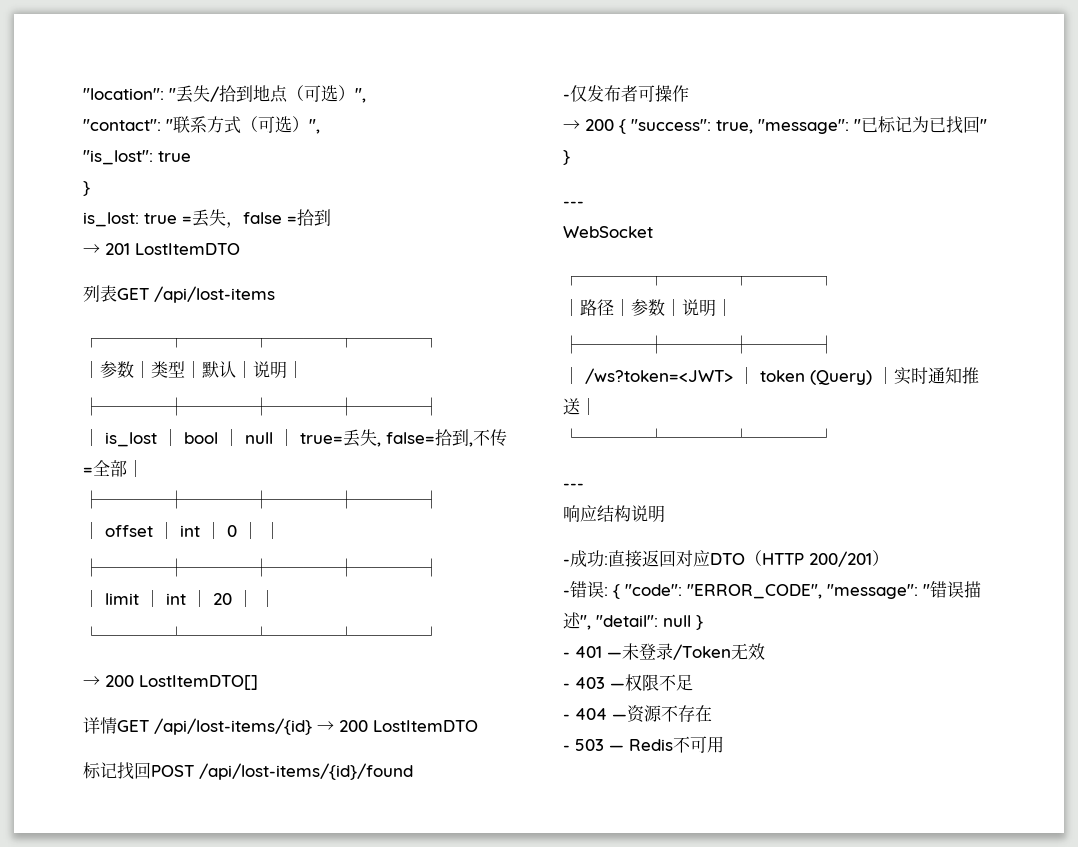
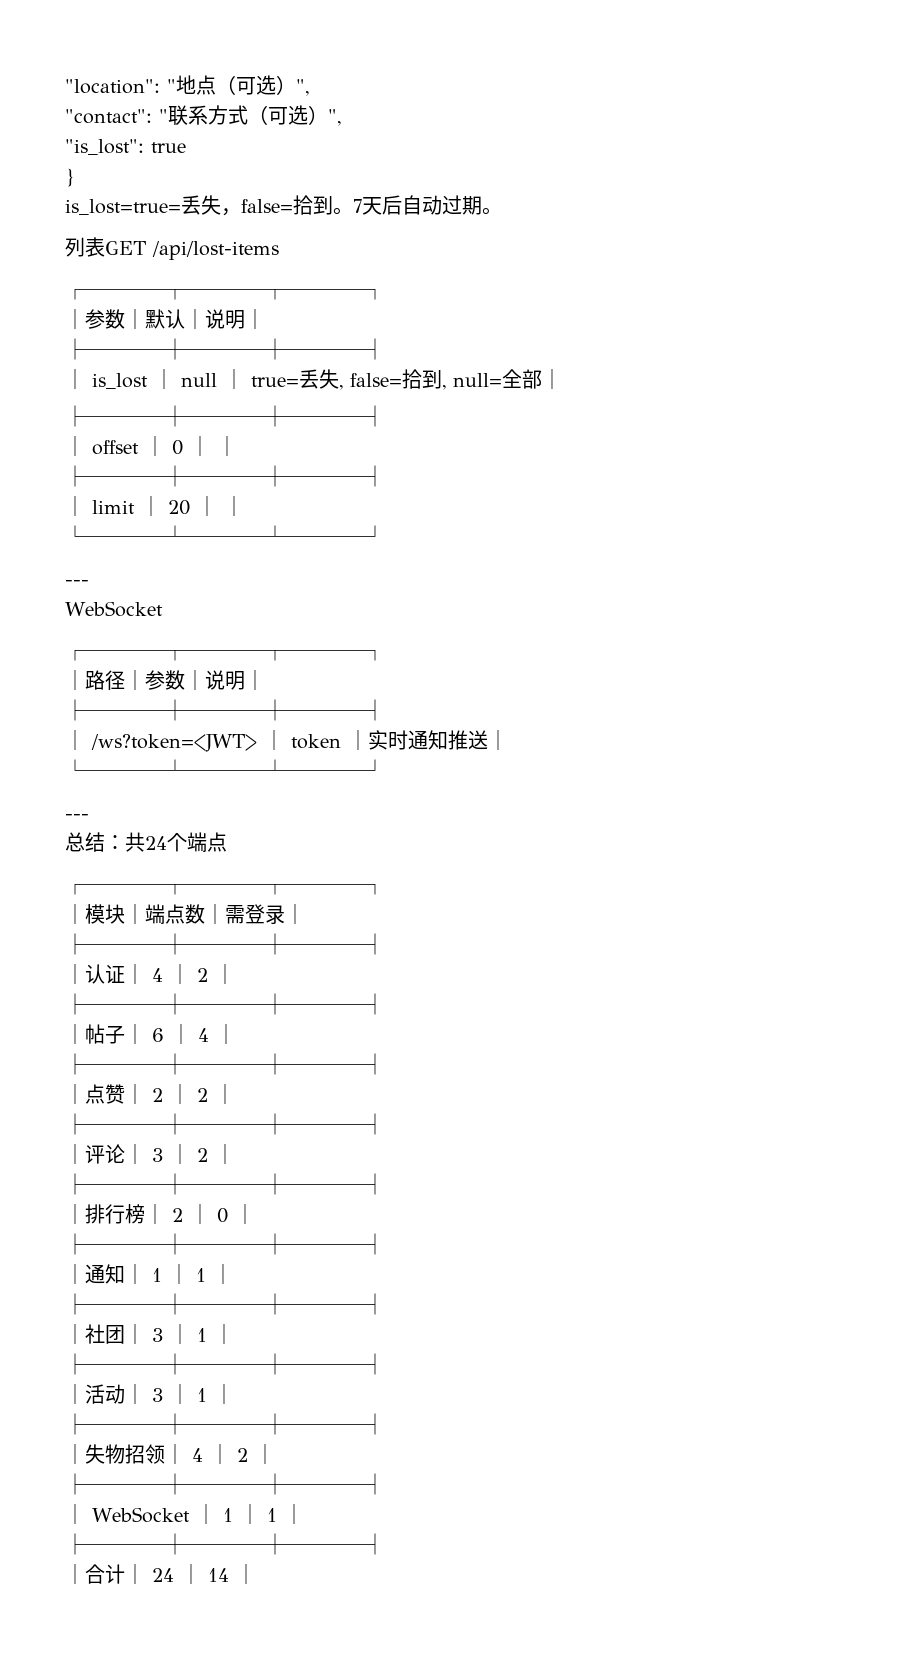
[176,85,253,103] 丢失/拾到 -> (176, 86) none
[83,209,331,228] [83,243,240,255] is_lost: true =丢失，false =拾到 // → 201 LostItemDTO -> [65,195,502,216] is_lost=true=丢失，false=拾到。7天后自动过期。
[83,338,440,348] [83,361,202,378] ┌────┬────┬────┬────┐ // │参数│类型│ -> [65,289,385,300] [65,309,145,330] ┌────┬────┬────┐ // │参数│
[83,397,440,416] ├────┼────┼────┼────┤ -> [65,338,385,360] ├────┼────┼────┤
[184,429,240,446] bool │ -> (174, 379) none
[473,429,507,447] [83,467,93,475] 不传= -> [453,373,502,387] null=
[83,490,440,509] ├────┼────┼────┼────┤ -> [65,405,385,427] ├────┼────┼────┤
[180,522,222,539] int │ -> (165, 446) none
[83,558,440,577] ├────┼────┼────┼────┤ -> [65,465,385,487] ├────┼────┼────┤
[166,590,208,607] int │ -> (161, 506) none
[83,626,440,642] [83,675,258,690] [83,717,478,735] [83,762,413,780] [563,85,689,102] [563,116,987,134] [563,150,570,165] └────┴────┴────┴────┘ // → 200 LostItemDTO[] // 详情GET /api/lost-items/{id} → 200 LostItemDTO // 标记找回POST /api/lost-items/{id}/found // -仅发布者可操作 // → 200 { "success": true, "message": "已标记为已找回" } -> [65,525,385,544] └────┴────┴────┘
[810,370,872,385] (Query) -> (341, 741) none
[563,505,665,523] [563,550,889,568] [563,581,981,599] [563,612,703,630] [563,643,765,660] [563,674,693,691] [563,705,712,723] [563,736,724,753] 响应结构说明 // -成功:直接返回对应DTO（HTTP 200/201） // -错误: { "code": "ERROR_CODE", "message": "错误描述", "detail": null } // - 401 —未登录/Token无效 // - 403 —权限不足 // - 404 —资源不存在 // - 503 — Redis不可用 -> [65,832,227,852] [65,884,385,895] [65,904,305,925] [65,933,385,955] [65,964,235,985] [65,993,385,1015] [65,1024,236,1045] [65,1053,385,1075] [65,1084,235,1105] [65,1113,385,1135] [65,1144,235,1165] [65,1173,385,1195] [65,1204,255,1225] [65,1233,385,1255] [65,1264,233,1285] [65,1293,385,1315] [65,1324,234,1345] [65,1353,385,1375] [65,1384,234,1405] [65,1413,385,1435] [65,1444,275,1465] [65,1473,385,1495] [65,1504,304,1525] [65,1533,385,1555] [65,1564,256,1585] 总结：共24个端点 // ┌────┬────┬────┐ // │模块│端点数│需登录│ // ├────┼────┼────┤ // │认证│ 4 │ 2 │ // ├────┼────┼────┤ // │帖子│ 6 │ 4 │ // ├────┼────┼────┤ // │点赞│ 2 │ 2 │ // ├────┼────┼────┤ // │评论│ 3 │ 2 │ // ├────┼────┼────┤ // │排行榜│ 2 │ 0 │ // ├────┼────┼────┤ // │通知│ 1 │ 1 │ // ├────┼────┼────┤ // │社团│ 3 │ 1 │ // ├────┼────┼────┤ // │活动│ 3 │ 1 │ // ├────┼────┼────┤ // │失物招领│ 4 │ 2 │ // ├────┼────┼────┤ // │ WebSocket │ 1 │ 1 │ // ├────┼────┼────┤ // │合计│ 24 │ 14 │

